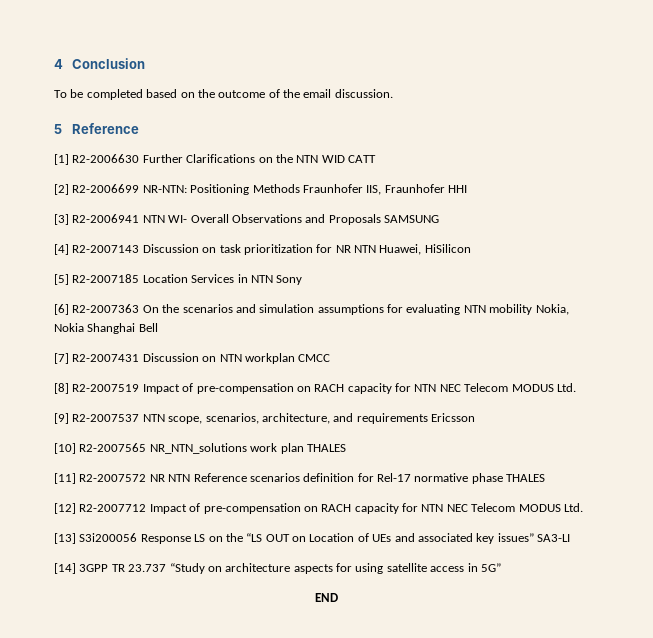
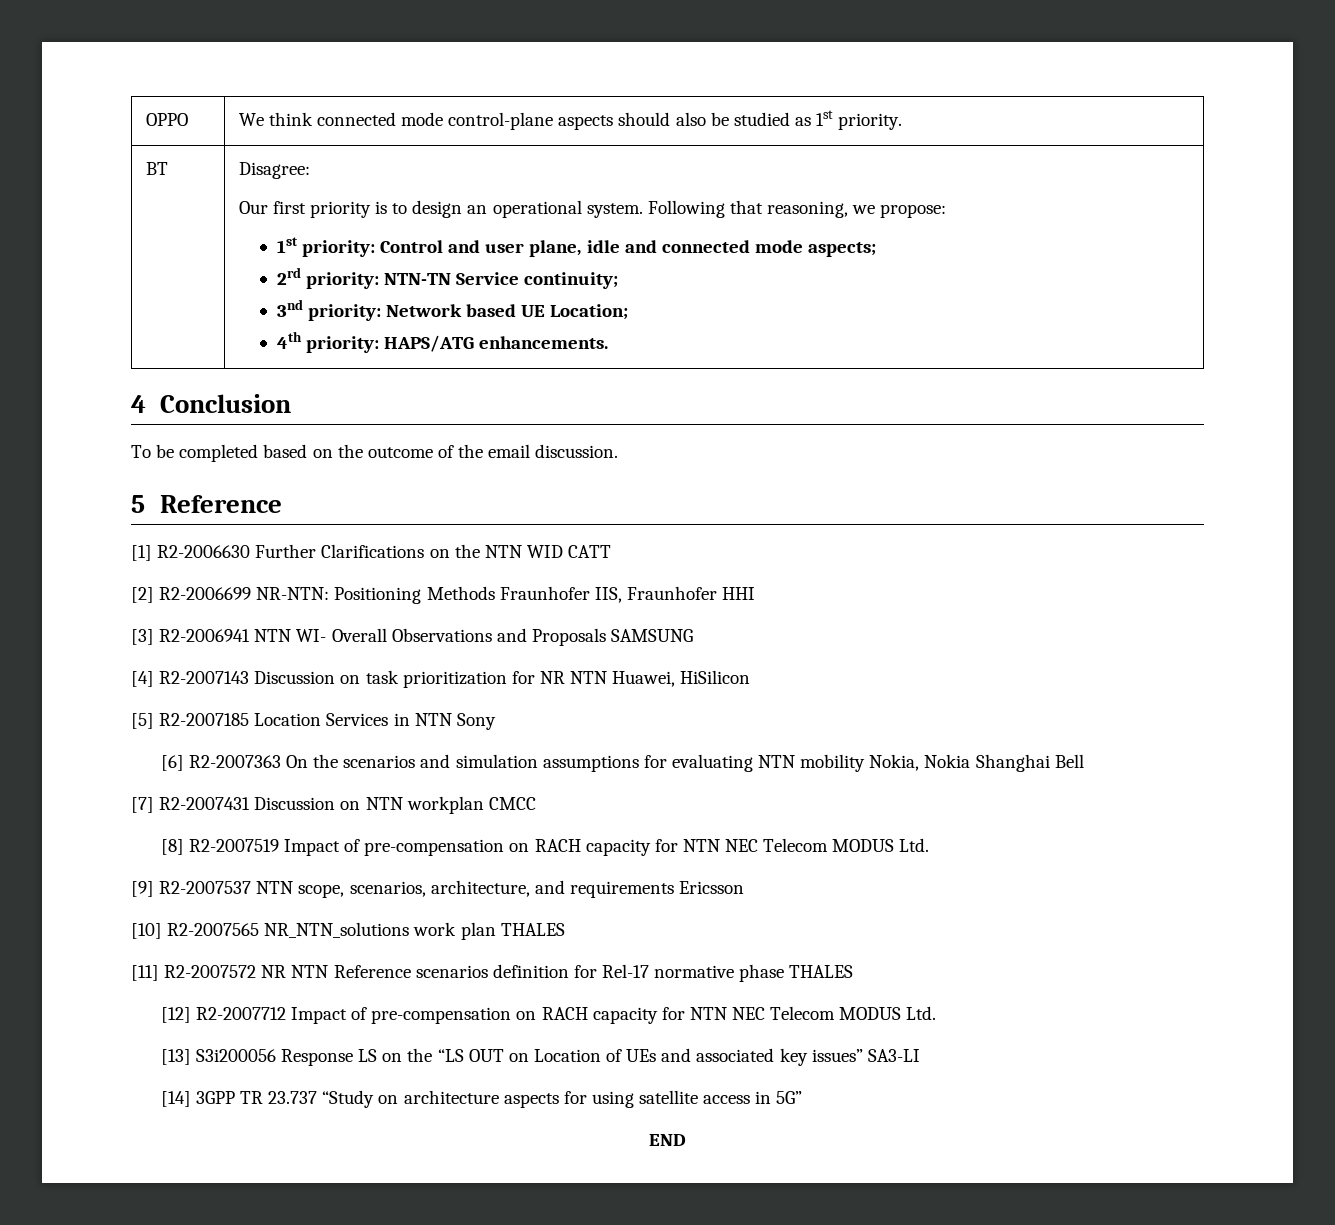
(54, 64) none -> [145,113,188,126] [238,110,903,130] [145,162,168,175] [238,162,310,179] [238,200,947,218] [276,237,877,257] [276,267,619,289] [276,299,629,321] [276,331,609,353] OPPO | We think connected mode control-plane aspects should also be studied as 1st priority. // BT | Disagree: // Our first priority is to design an operational system. Following that reasoning, we propose: // 1st priority: Control and user plane, idle and connected mode aspects; // 2rd priority: NTN-TN Service continuity; // 3nd priority: Network based UE Location; // 4th priority: HAPS/ATG enhancements. //

